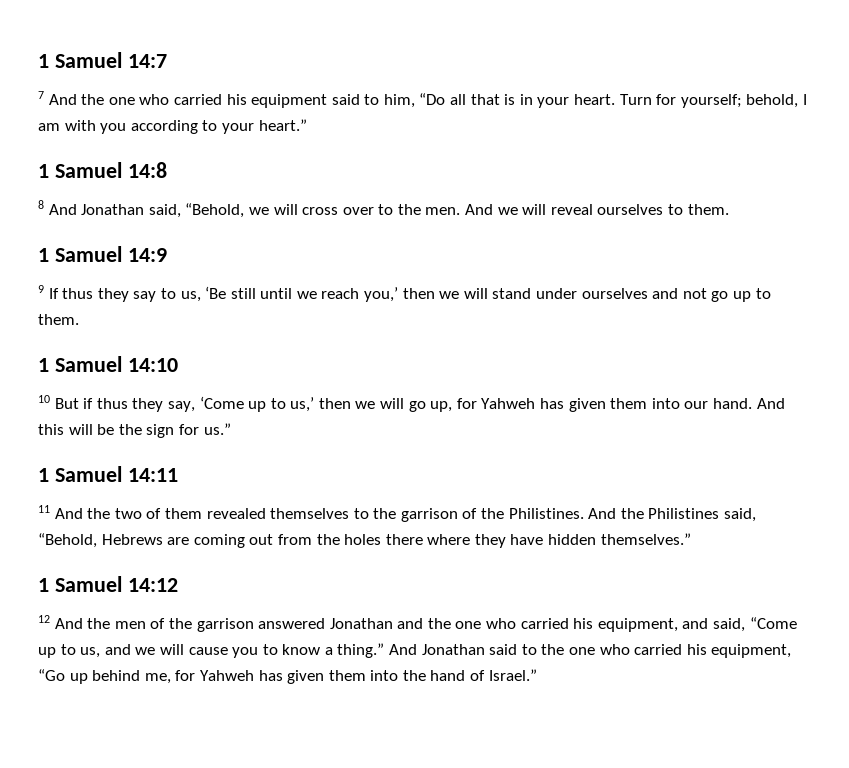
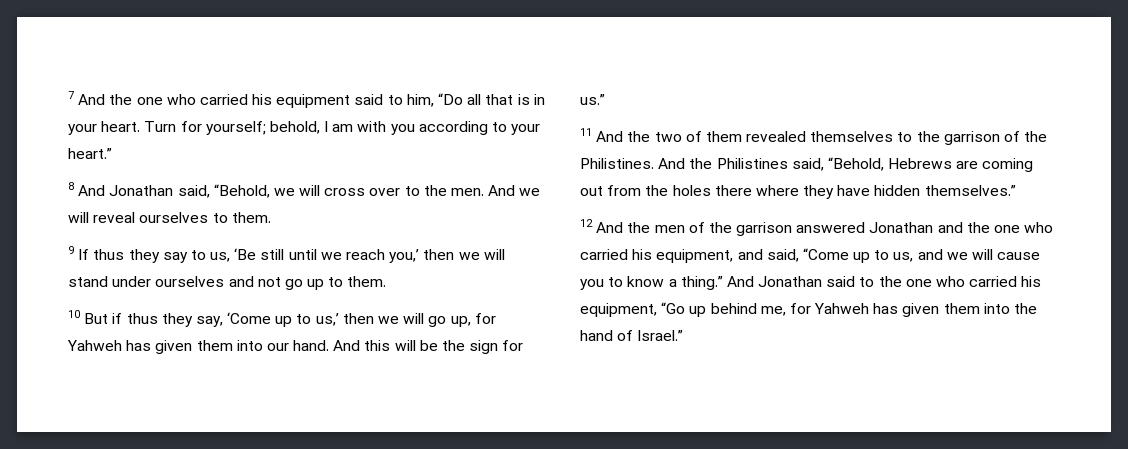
[38,52,167,68] 1 Samuel 14:7 // -> (68, 95) none
[38,162,167,178] // 1 Samuel 14:8 -> (112, 153) none
[38,246,167,262] // 1 Samuel 14:9 -> (271, 217) none
[38,356,178,372] // 1 Samuel 14:10 -> (387, 281) none
[38,466,178,482] // 1 Samuel 14:11 -> (605, 99) none
[38,576,178,592] // 1 Samuel 14:12 -> (1016, 190) none

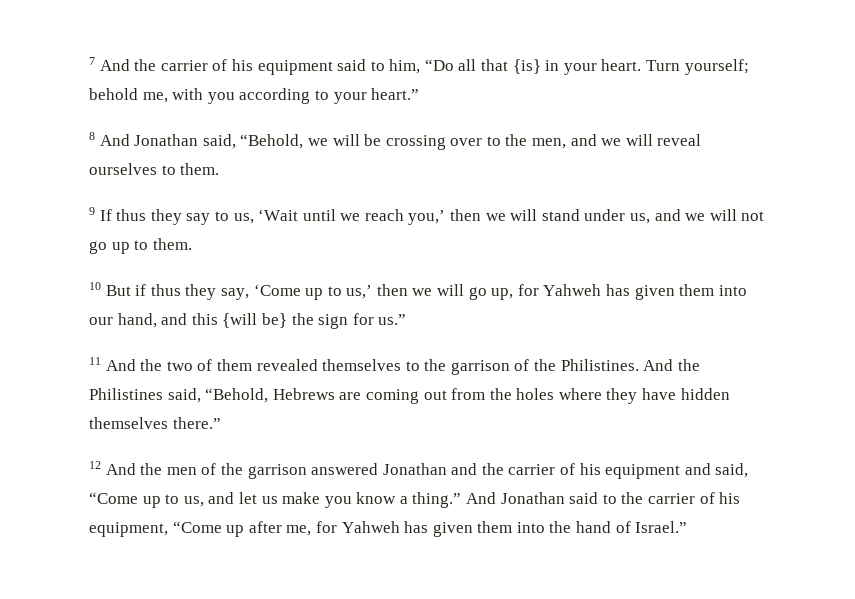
[136,94,248,105] one who carried -> [160,59,228,71] carrier of
[517,94,530,105] is -> [512,59,541,74] {is}
[180,121,354,135] for yourself; behold, I am -> [684,59,749,75] [89,88,168,103] yourself; behold me,
[324,188,366,196] cross -> [364,134,446,150] be crossing
[451,185,516,196] men. And -> [532,134,597,149] men, and
[234,248,285,260] ‘Be still -> [258,209,299,221] ‘Wait
[155,276,254,287] ourselves and -> [630,209,737,224] us, and we will
[293,340,438,351] hand. And this will be -> [117,313,287,328] hand, and this {will be}
[714,185,752,196] there -> (555, 394) none
[924,185,1016,196] themselves.” -> [89,417,221,429] themselves there.”
[994,222,1054,233] [580,249,734,263] one who carried his equipment, -> [508,463,681,479] carrier of his equipment
[946,249,1041,260] [580,277,624,290] we will cause you to -> [238,492,352,508] let us make you
[905,276,1042,287] [580,302,757,317] one who carried his equipment, “Go up behind -> [648,492,741,504] [89,521,282,537] carrier of his equipment, “Come up after

